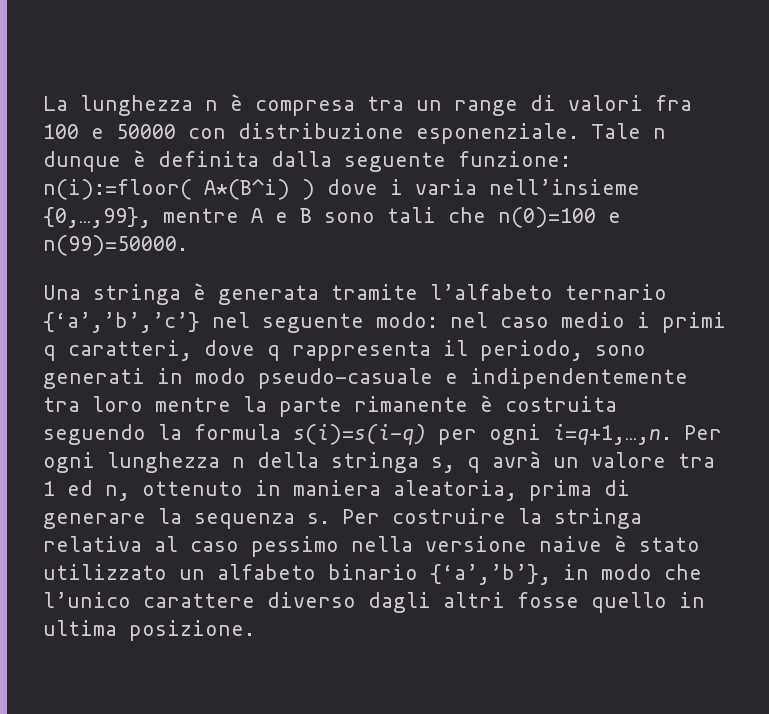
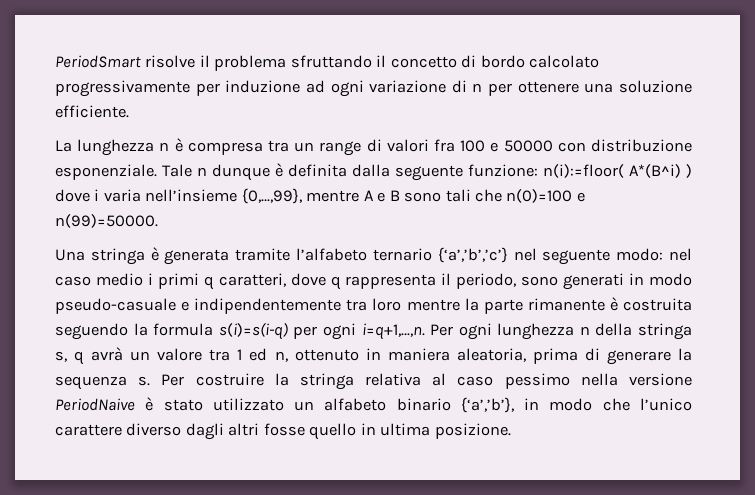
(43, 103) none -> [55,55,600,71] [55,80,692,97] [55,105,129,118] PeriodSmart risolve il problema sfruttando il concetto di bordo calcolato progressivamente per induzione ad ogni variazione di n per ottenere una soluzione efficiente. //
[539,536,602,552] naive -> [55,398,135,411] PeriodNaive

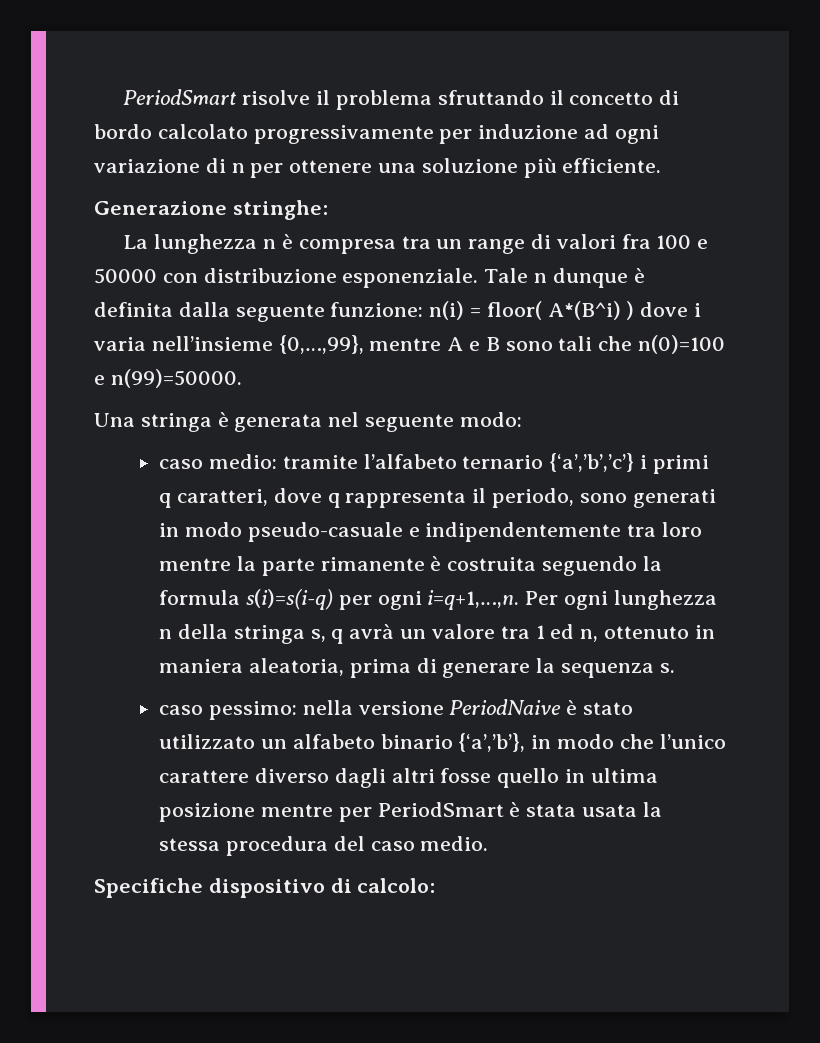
(692, 86) none -> [523,158,557,178] più
(129, 111) none -> [94,200,328,220] // Generazione stringhe:
[543,164,624,178] n(i):=floor( -> [429,301,542,320] n(i) = floor(
[235,247,692,265] [55,273,143,286] tramite l’alfabeto ternario {‘a’,’b’,’c’} nel seguente modo: nel caso medio -> [328,412,522,432] [159,453,635,472] nel seguente modo: // caso medio: tramite l’alfabeto ternario {‘a’,’b’,’c’}
[161,373,570,390] Per costruire la stringa relativa al caso pessimo -> [159,701,298,720] // caso pessimo:
[434,423,511,439] posizione. -> [159,802,662,822] [159,836,489,856] [94,878,436,898] posizione mentre per PeriodSmart è stata usata la stessa procedura del caso medio. // Specifiche dispositivo di calcolo:

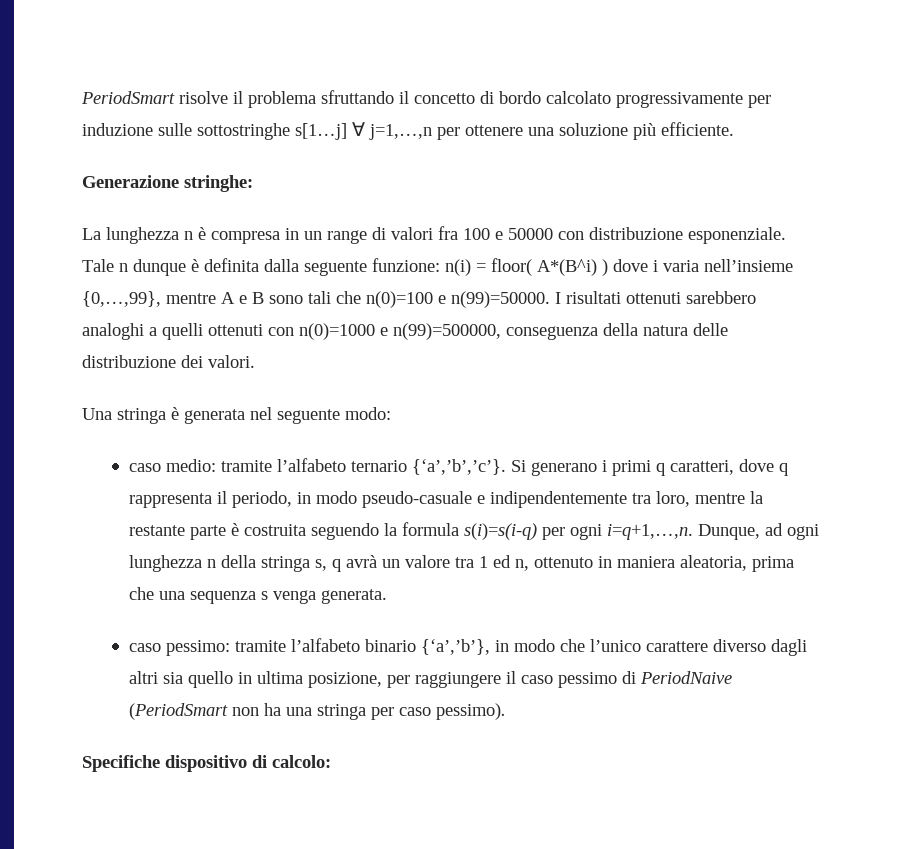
[584,124,659,144] [94,158,245,173] ad ogni variazione di n -> [158,122,432,140] sulle sottostringhe s[1…j] ∀ j=1,…,n
[401,236,431,249] tra -> [285,228,299,240] in
(242, 378) none -> [555,291,756,304] [82,323,728,340] [82,355,255,368] I risultati ottenuti sarebbero analoghi a quelli ottenuti con n(0)=1000 e n(99)=500000, conseguenza della natura delle distribuzione dei valori.
[549,453,635,472] {‘a’,’b’,’c’} -> [411,459,597,476] {‘a’,’b’,’c’}. Si generano
[579,489,716,508] sono generati -> (292, 499) none
[662,522,703,537] loro -> [655,491,690,507] loro,
[261,557,425,576] parte rimanente -> [128,525,226,540] restante parte
[525,591,559,605] Per -> [697,523,783,540] Dunque, ad
[416,658,675,678] [159,699,634,720] [159,734,375,749] di generare la sequenza s. // caso pessimo: nella versione PeriodNaive è stato utilizzato un alfabeto -> [128,587,387,604] [128,638,360,656] che una sequenza s venga generata. // caso pessimo: tramite l’alfabeto
[440,768,492,783] fosse -> [162,672,183,684] sia
[159,802,662,822] [159,836,489,856] posizione mentre per PeriodSmart è stata usata la stessa procedura del caso medio. -> [307,671,732,688] [128,703,506,720] posizione, per raggiungere il caso pessimo di PeriodNaive (PeriodSmart non ha una stringa per caso pessimo).

